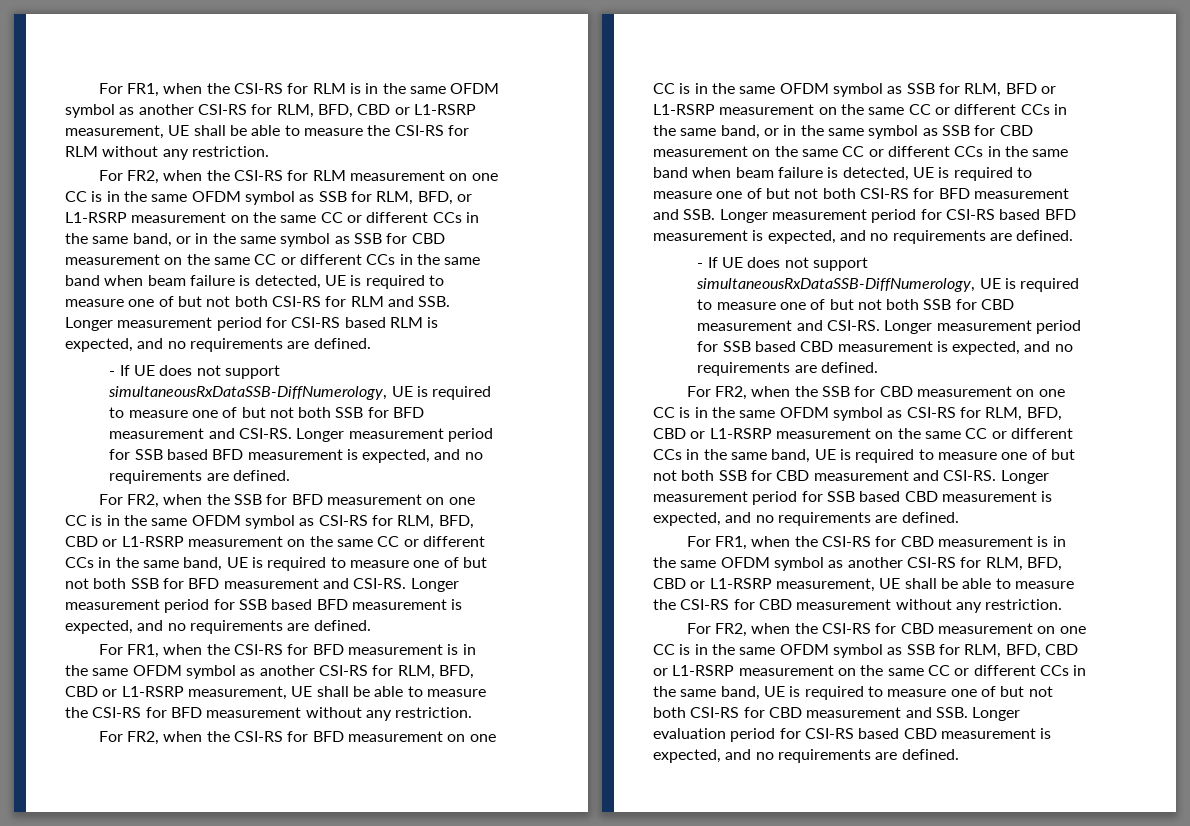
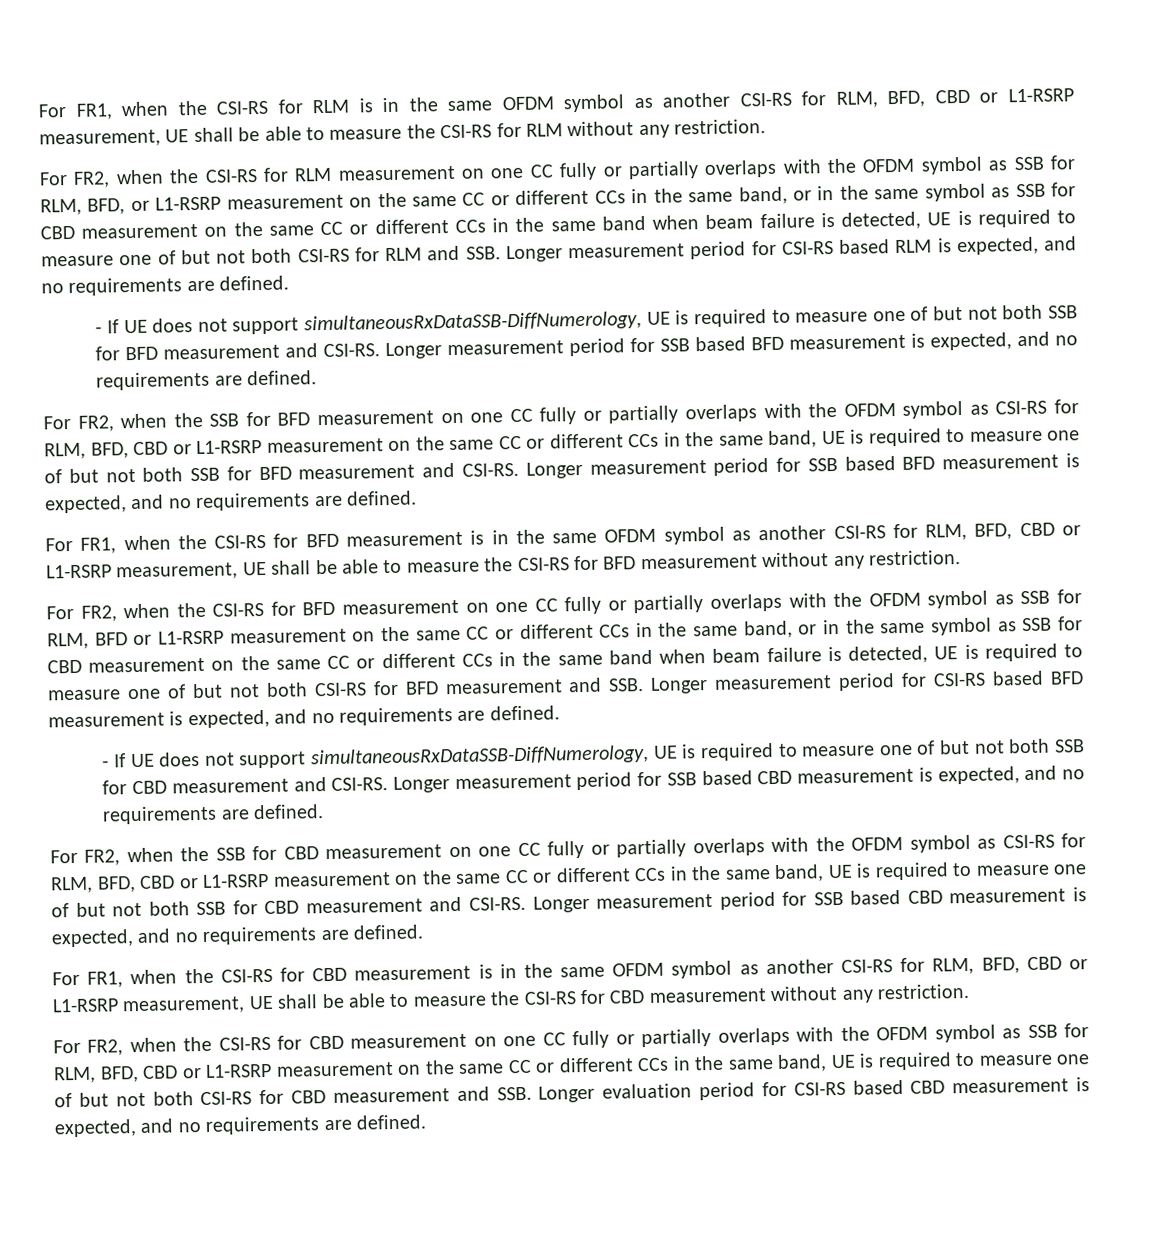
[91,191,188,202] is in the same -> [559,158,858,181] fully or partially overlaps with the
[91,515,188,526] is in the same -> [539,402,838,425] fully or partially overlaps with the
[679,83,776,94] is in the same -> [564,592,863,615] fully or partially overlaps with the
[679,407,776,418] is in the same -> [547,836,845,859] fully or partially overlaps with the
[679,644,776,655] is in the same -> [572,1026,870,1049] fully or partially overlaps with the

